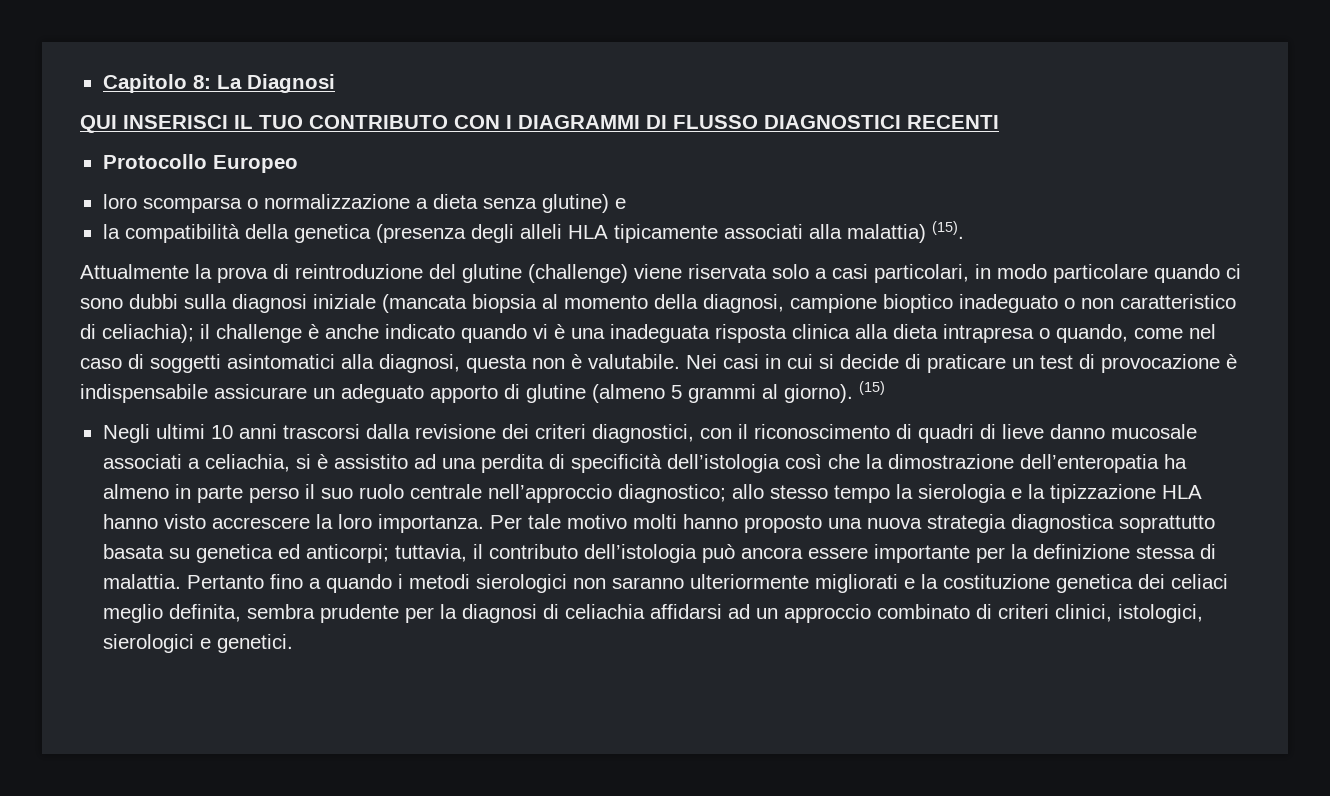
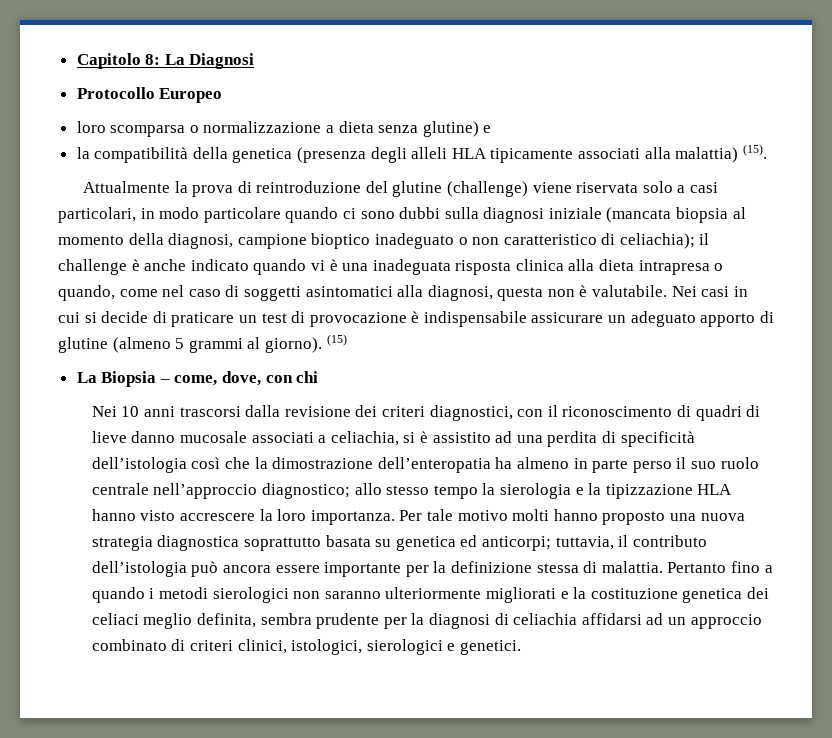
[80,115,999,133] // QUI INSERISCI IL TUO CONTRIBUTO CON I DIAGRAMMI DI FLUSSO DIAGNOSTICI RECENTI -> (255, 61) none
[102,424,205,443] Negli ultimi -> [76,371,319,387] [91,406,117,417] La Biopsia – come, dove, con chi // Nei

